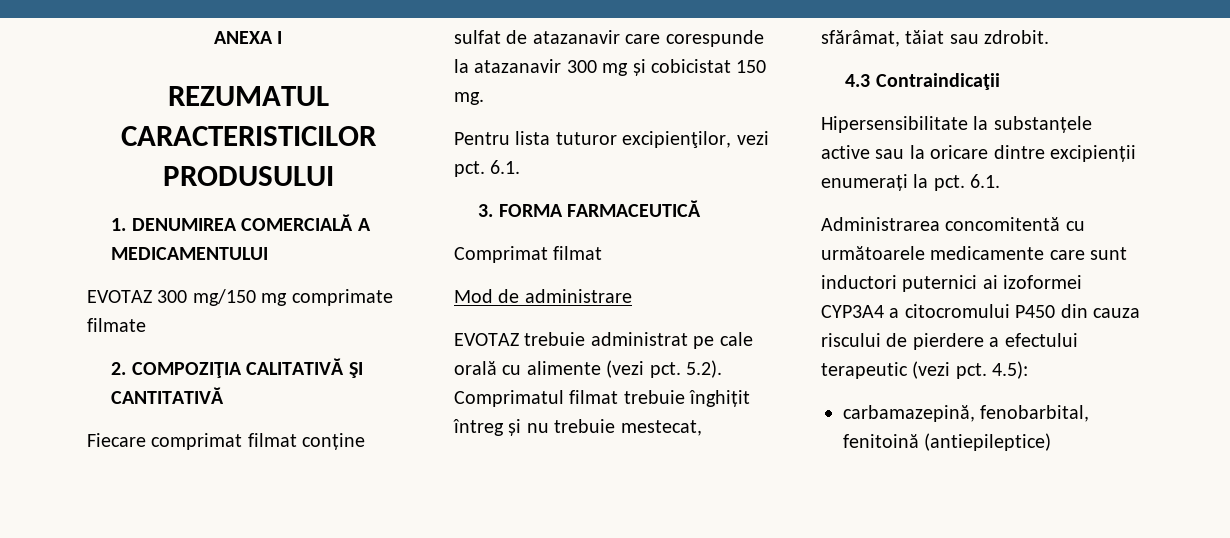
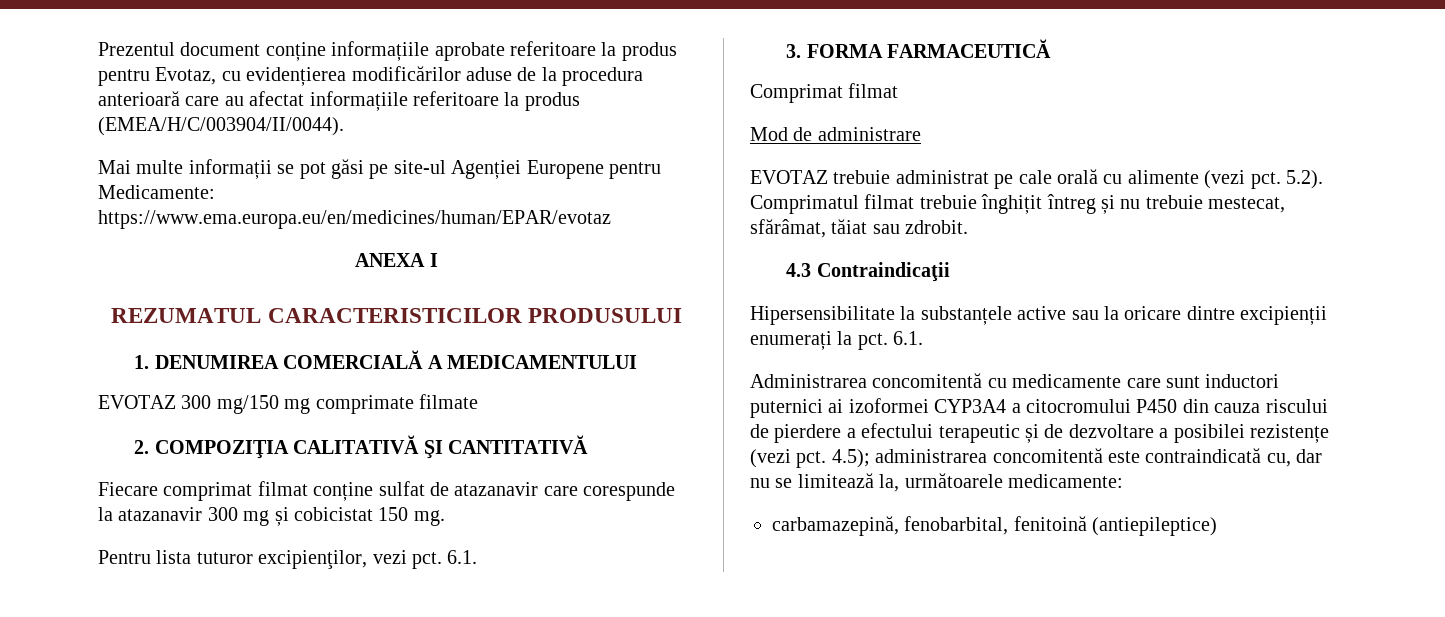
(213, 37) none -> [98,41,677,61] [98,66,644,86] [98,91,580,111] [98,117,344,136] [98,159,661,179] [98,185,215,199] [98,210,611,229] Prezentul document conține informațiile aprobate referitoare la produs pentru Evotaz, cu evidențierea modificărilor aduse de la procedura anterioară care au afectat informațiile referitoare la produs (EMEA/H/C/003904/II/0044). // Mai multe informații se pot găsi pe site-ul Agenției Europene pentru Medicamente: https://www.ema.europa.eu/en/medicines/human/EPAR/evotaz //
[821,246,925,260] următoarele -> (1007, 383) none
[912,361,1029,379] (vezi pct. 4.5): -> [1025,424,1329,443] [750,448,1323,468] [750,473,1123,492] și de dezvoltare a posibilei rezistențe (vezi pct. 4.5); administrarea concomitentă este contraindicată cu, dar nu se limitează la, următoarele medicamente:

